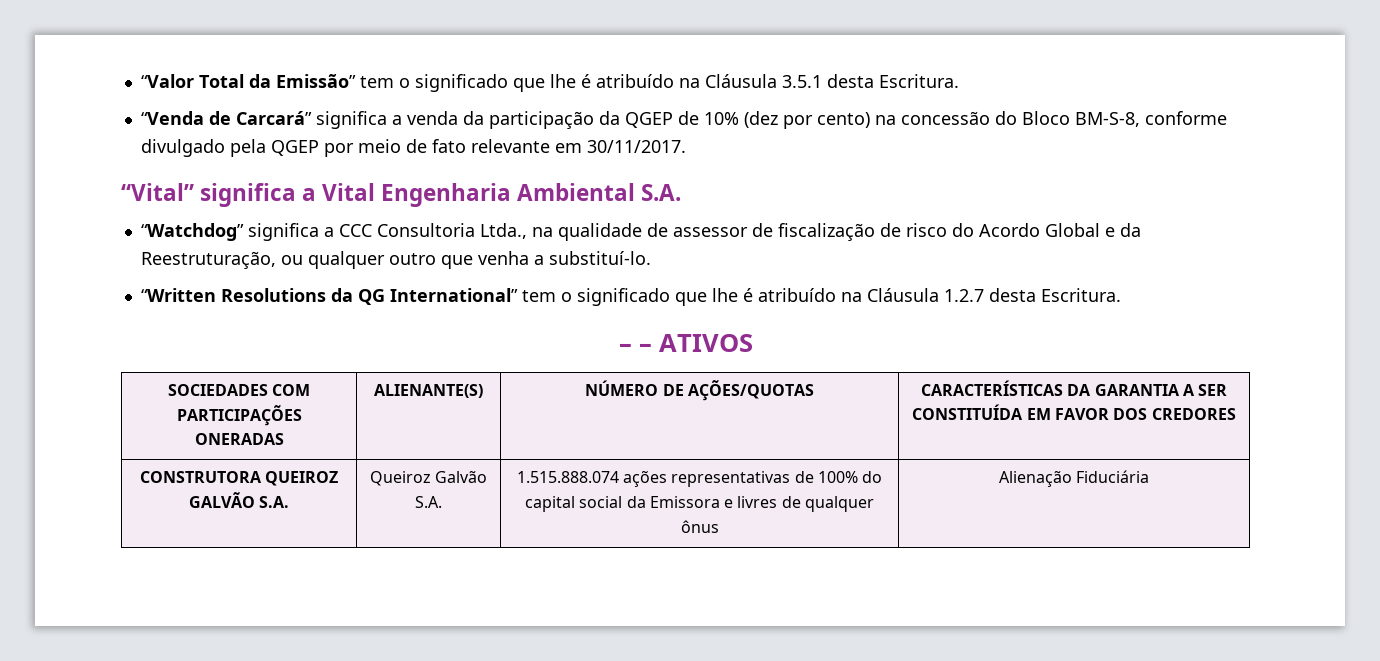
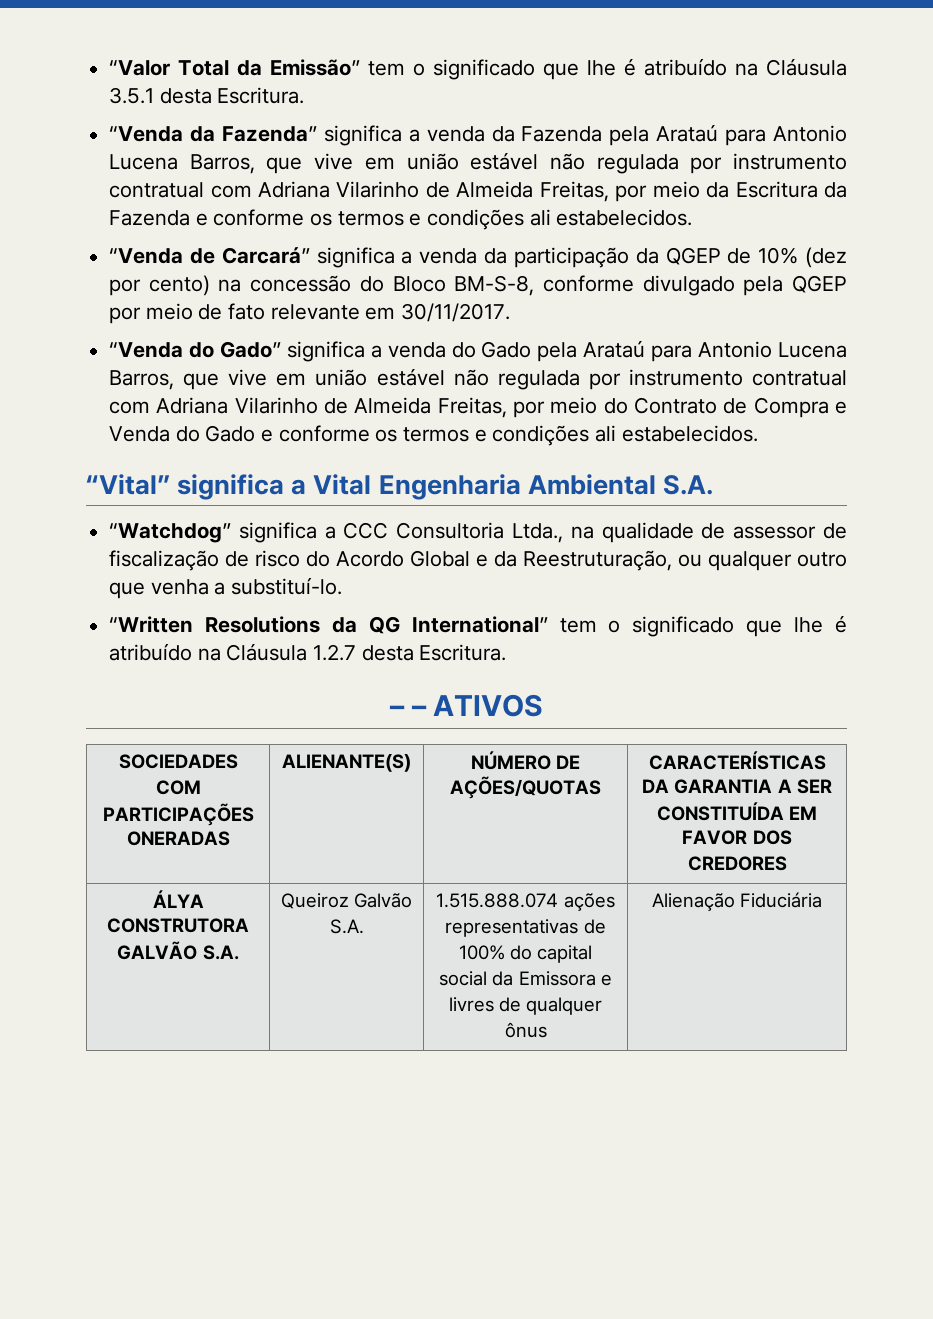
(959, 81) none -> [109,124,847,146] [109,152,847,174] [109,181,848,202] [109,209,693,230] // “Venda da Fazenda” significa a venda da Fazenda pela Arataú para Antonio Lucena Barros, que vive em união estável não regulada por instrumento contratual com Adriana Vilarinho de Almeida Freitas, por meio da Escritura da Fazenda e conforme os termos e condições ali estabelecidos.
(686, 146) none -> [109,340,847,362] [109,368,847,390] [109,397,848,418] [109,425,758,446] // “Venda do Gado” significa a venda do Gado pela Arataú para Antonio Lucena Barros, que vive em união estável não regulada por instrumento contratual com Adriana Vilarinho de Almeida Freitas, por meio do Contrato de Compra e Venda do Gado e conforme os termos e condições ali estabelecidos.
[139,471,339,486] CONSTRUTORA QUEIROZ -> [152,890,204,908] [107,918,249,933] ÁLYA CONSTRUTORA

